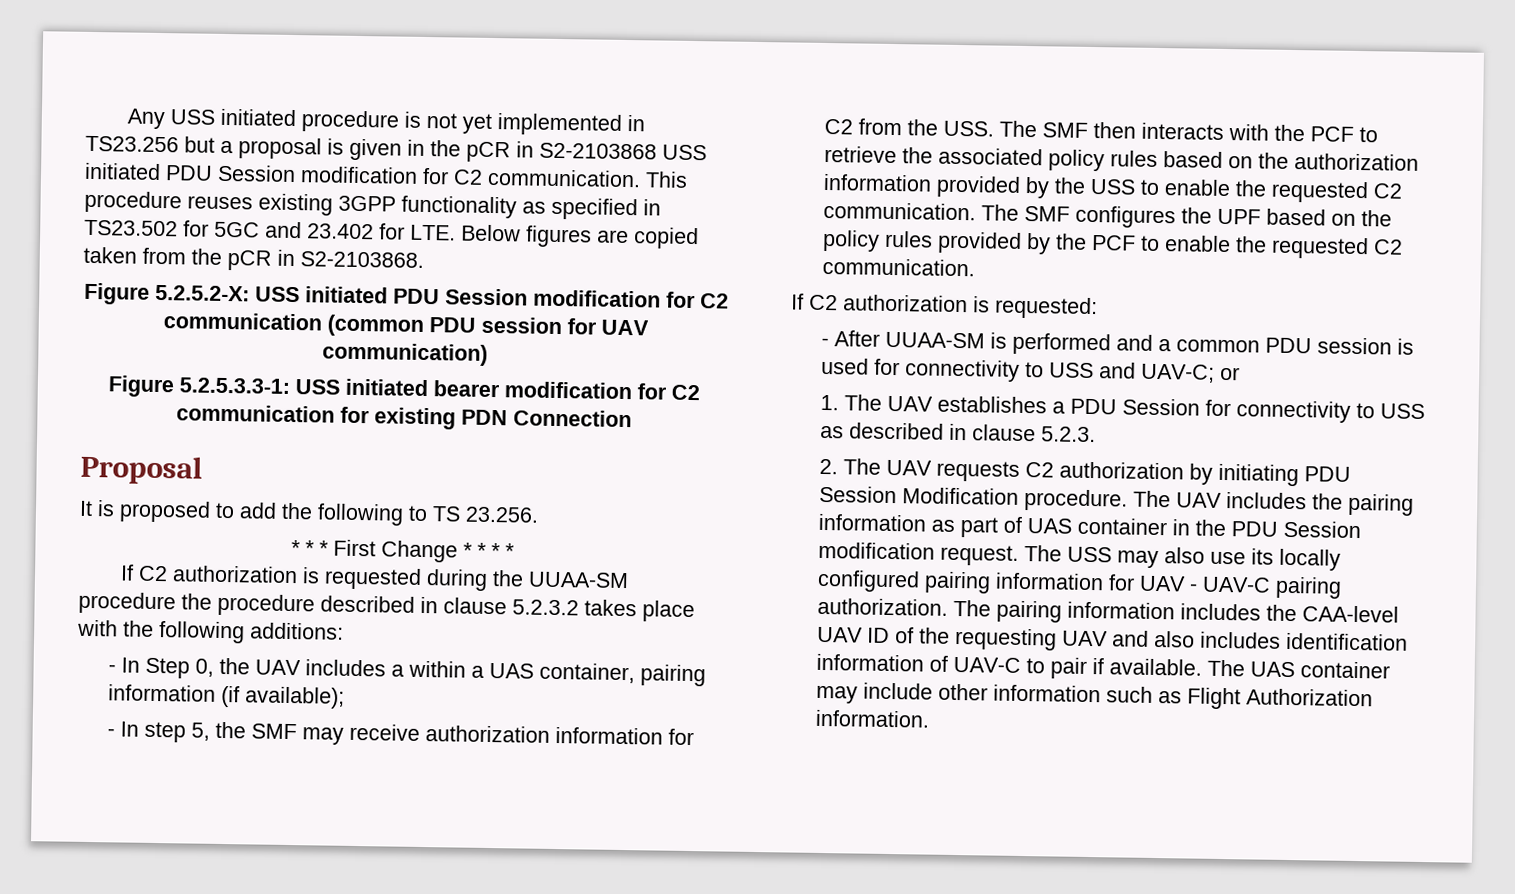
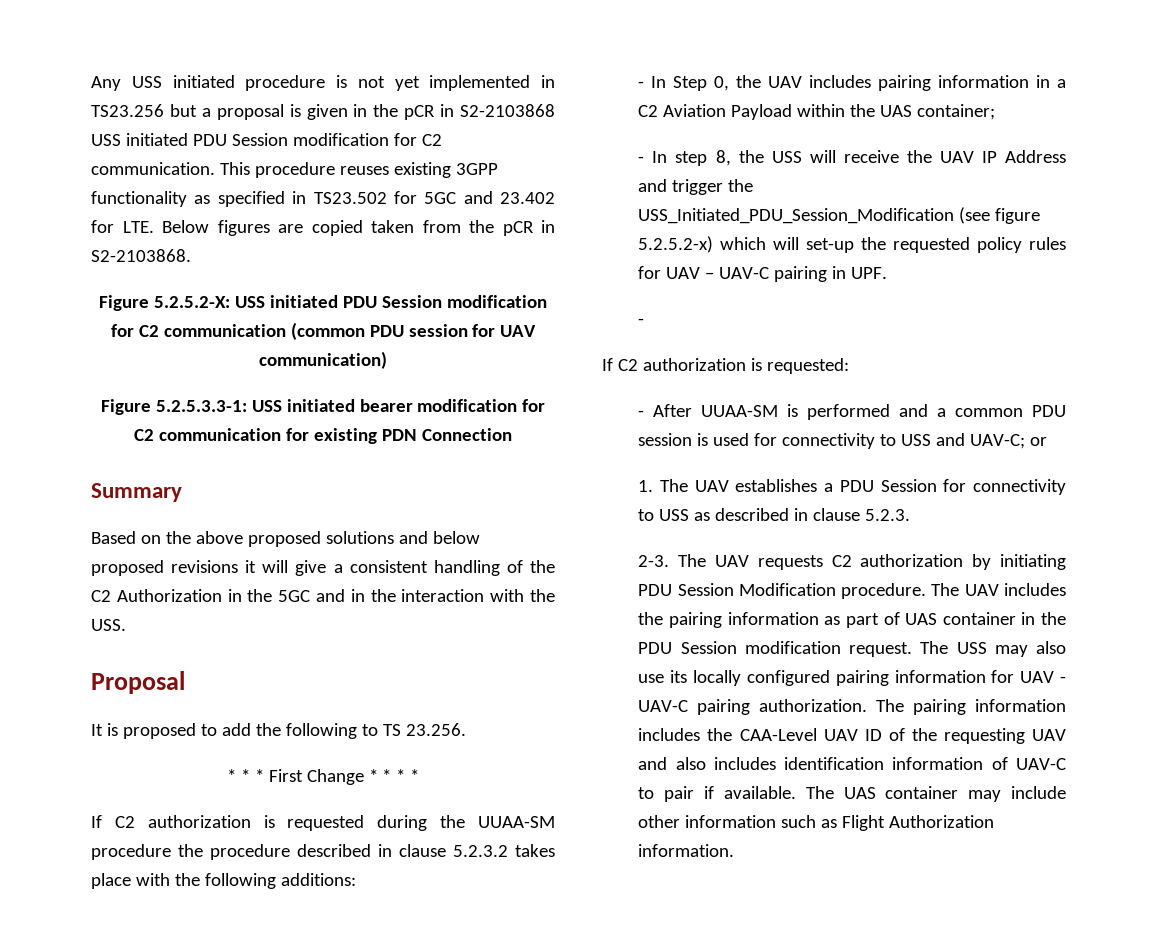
(632, 418) none -> [91,483,182,502] [91,531,480,547] [91,560,555,576] [91,589,556,602] [91,619,126,631] // Summary // Based on the above proposed solutions and below proposed revisions it will give a consistent handling of the C2 Authorization in the 5GC and in the interaction with the USS.
[391,660,707,687] [108,684,346,709] [107,721,695,746] [824,118,1379,143] [824,145,1420,172] [823,173,1404,204] [823,201,1393,229] [822,229,1404,260] [822,257,976,277] a within a UAS container, pairing information (if available); // - In step 5, the SMF may receive authorization information for C2 from the USS. The SMF then interacts with the PCF to retrieve the associated policy rules based on the authorization information provided by the USS to enable the requested C2 communication. The SMF configures the UPF based on the policy rules provided by the PCF to enable the requested C2 communication. -> [878,75,1066,91] [638,104,996,120] [638,150,1066,166] [638,179,754,195] [638,207,1041,224] [638,236,1066,253] [638,266,888,282] [638,318,645,325] pairing information in a C2 Aviation Payload within the UAS container; // - In step 8, the USS will receive the UAV IP Address and trigger the USS_Initiated_PDU_Session_Modification (see figure 5.2.5.2-x) which will set-up the requested policy rules for UAV – UAV-C pairing in UPF. // -
[819,458,839,475] 2. -> [638,555,670,567] 2-3.
[1302,605,1400,623] CAA-level -> [739,728,817,741] CAA-Level

